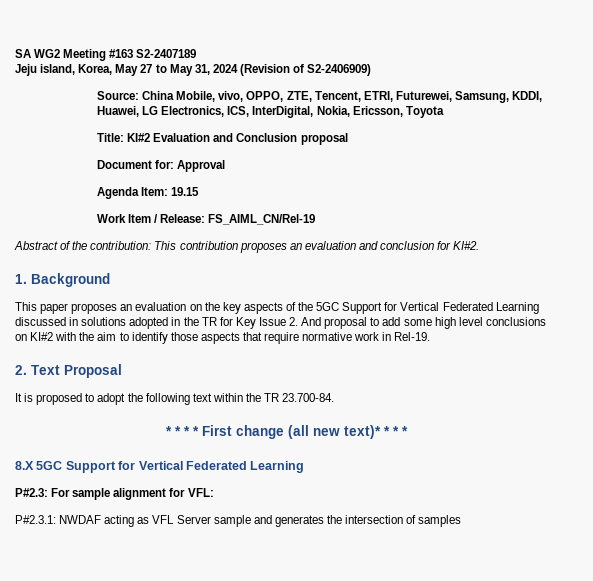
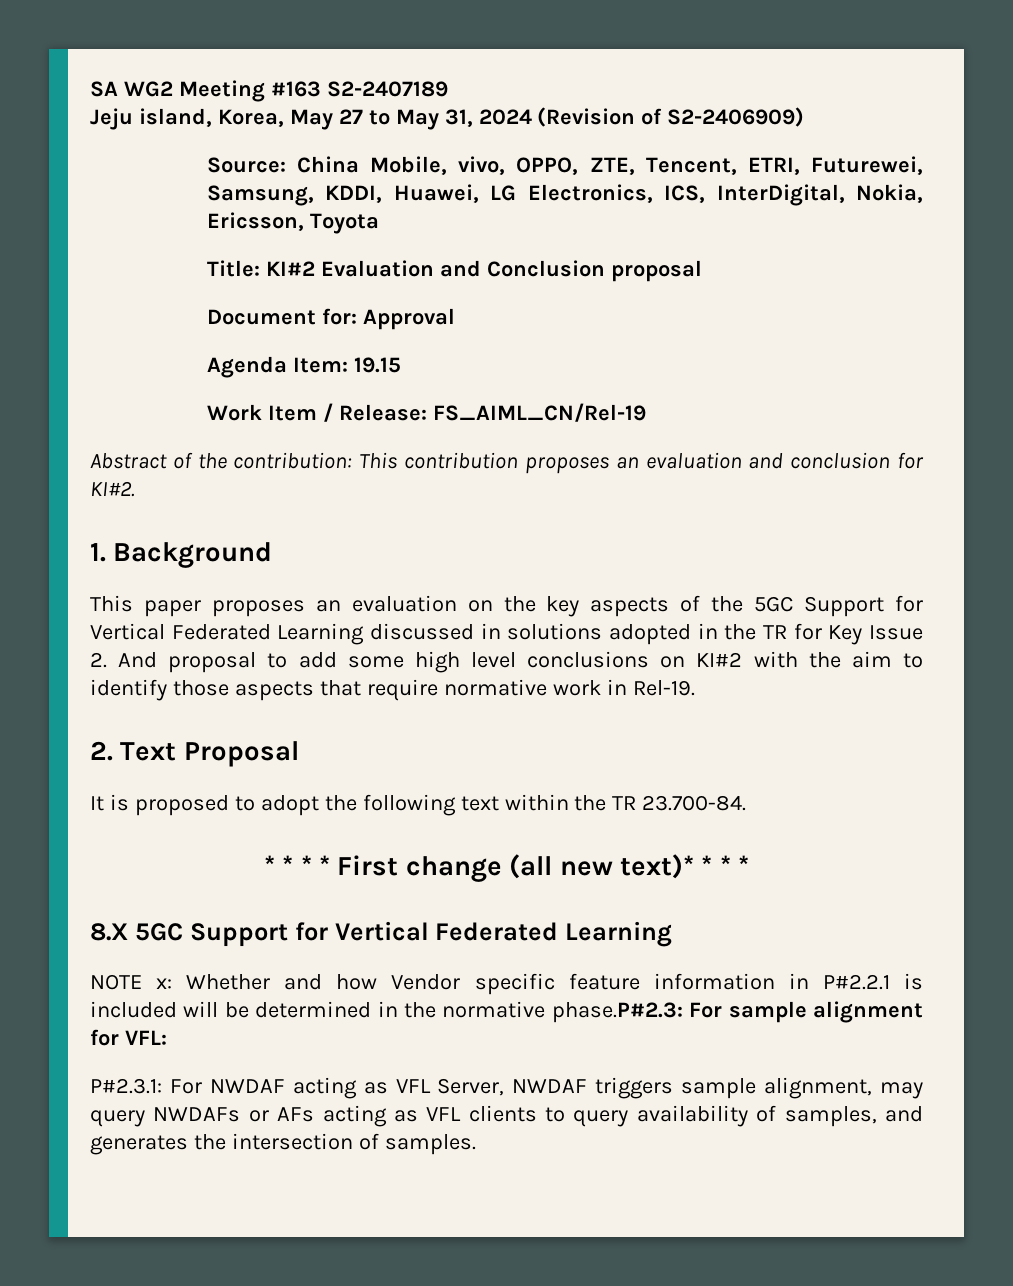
[15,488,48,497] P#2.3: -> [90,973,923,995] [90,1001,683,1023] NOTE x: Whether and how Vendor specific feature information in P#2.2.1 is included will be determined in the normative phase.P#2.3:
(56, 519) none -> [169,1079,202,1094] For
[176,515,251,527] Server sample -> [437,1077,923,1099] [90,1105,877,1127] Server, NWDAF triggers sample alignment, may query NWDAFs or AFs acting as VFL clients to query availability of samples,
[418,515,462,527] samples -> [384,1134,476,1155] samples.

